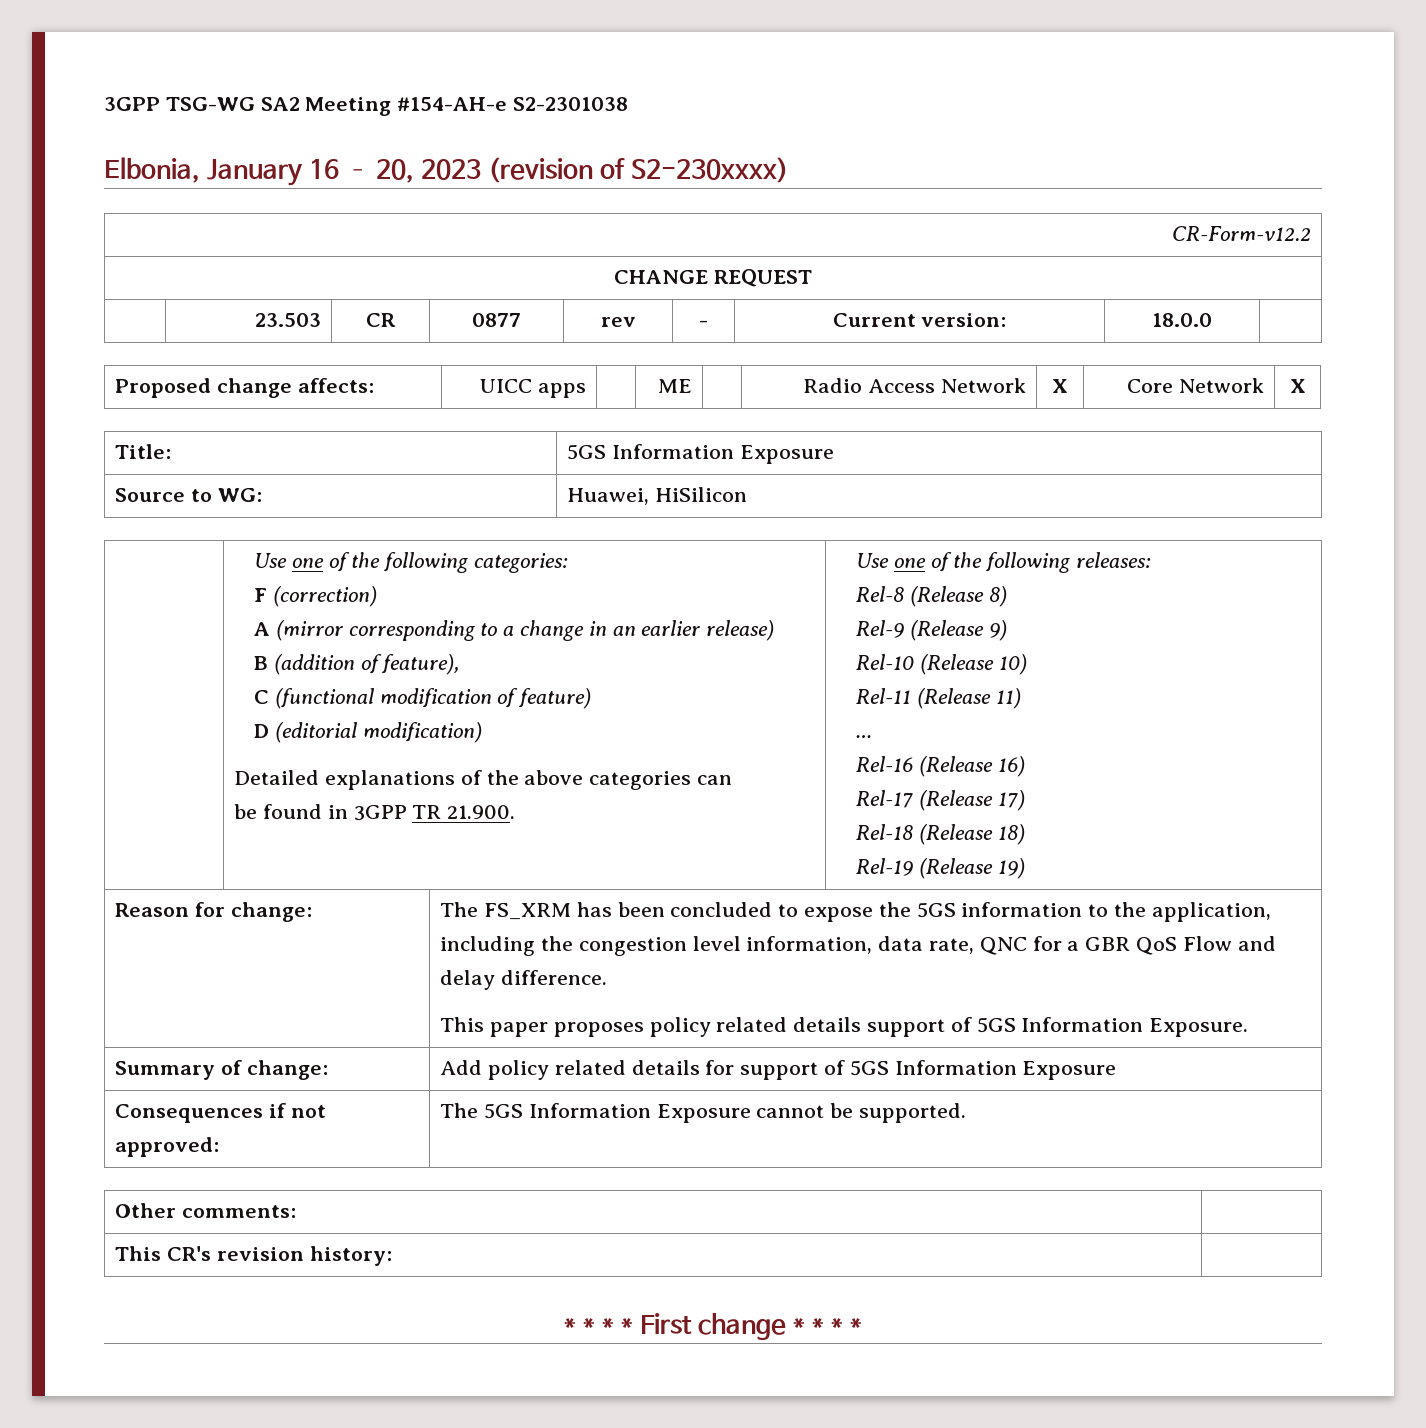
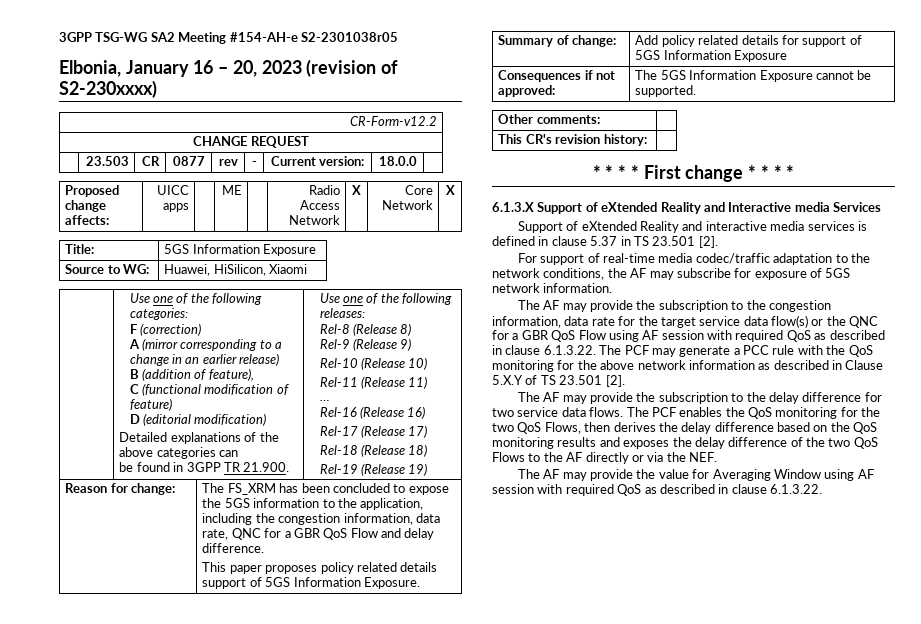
[513,97,629,111] S2-2301038 -> [300,32,398,42] S2-2301038r05
[654,487,747,502] HiSilicon -> [213,264,308,276] HiSilicon, Xiaomi
[692,936,741,951] level -> (341, 519) none
(863, 1325) none -> [492,202,881,214] [517,221,867,233] [492,236,718,248] [517,253,870,265] [492,268,851,280] [492,283,613,293] [517,300,831,312] [492,315,879,328] [492,330,885,342] [492,345,873,357] [492,360,884,372] [492,375,625,387] [517,392,882,404] [492,407,881,419] [492,422,878,434] [492,437,878,449] [492,452,717,464] [517,469,874,481] [492,484,822,496] // 6.1.3.X Support of eXtended Reality and Interactive media Services // Support of eXtended Reality and interactive media services is defined in clause 5.37 in TS 23.501 [2]. // For support of real-time media codec/traffic adaptation to the network conditions, the AF may subscribe for exposure of 5GS network information. // The AF may provide the subscription to the congestion information, data rate for the target service data flow(s) or the QNC for a GBR QoS Flow using AF session with required QoS as described in clause 6.1.3.22. The PCF may generate a PCC rule with the QoS monitoring for the above network information as described in Clause 5.X.Y of TS 23.501 [2]. // The AF may provide the subscription to the delay difference for two service data flows. The PCF enables the QoS monitoring for the two QoS Flows, then derives the delay difference based on the QoS monitoring results and exposes the delay difference of the two QoS Flows to the AF directly or via the NEF. // The AF may provide the value for Averaging Window using AF session with required QoS as described in clause 6.1.3.22.

